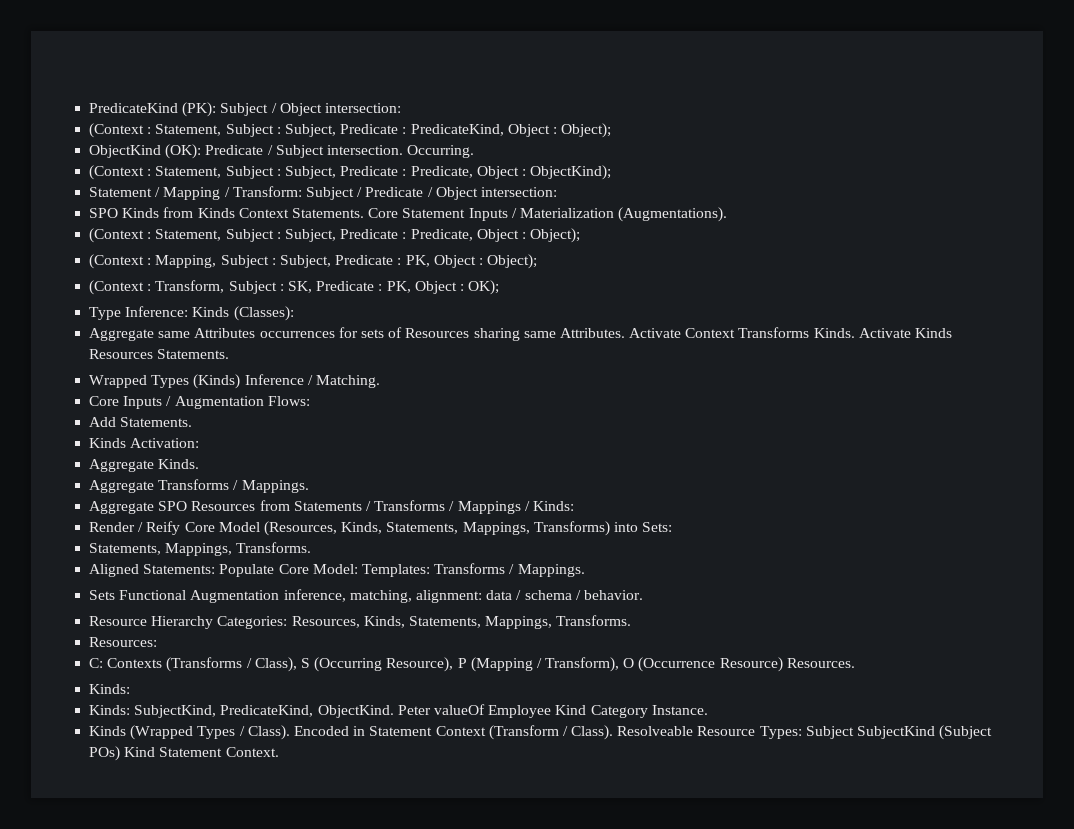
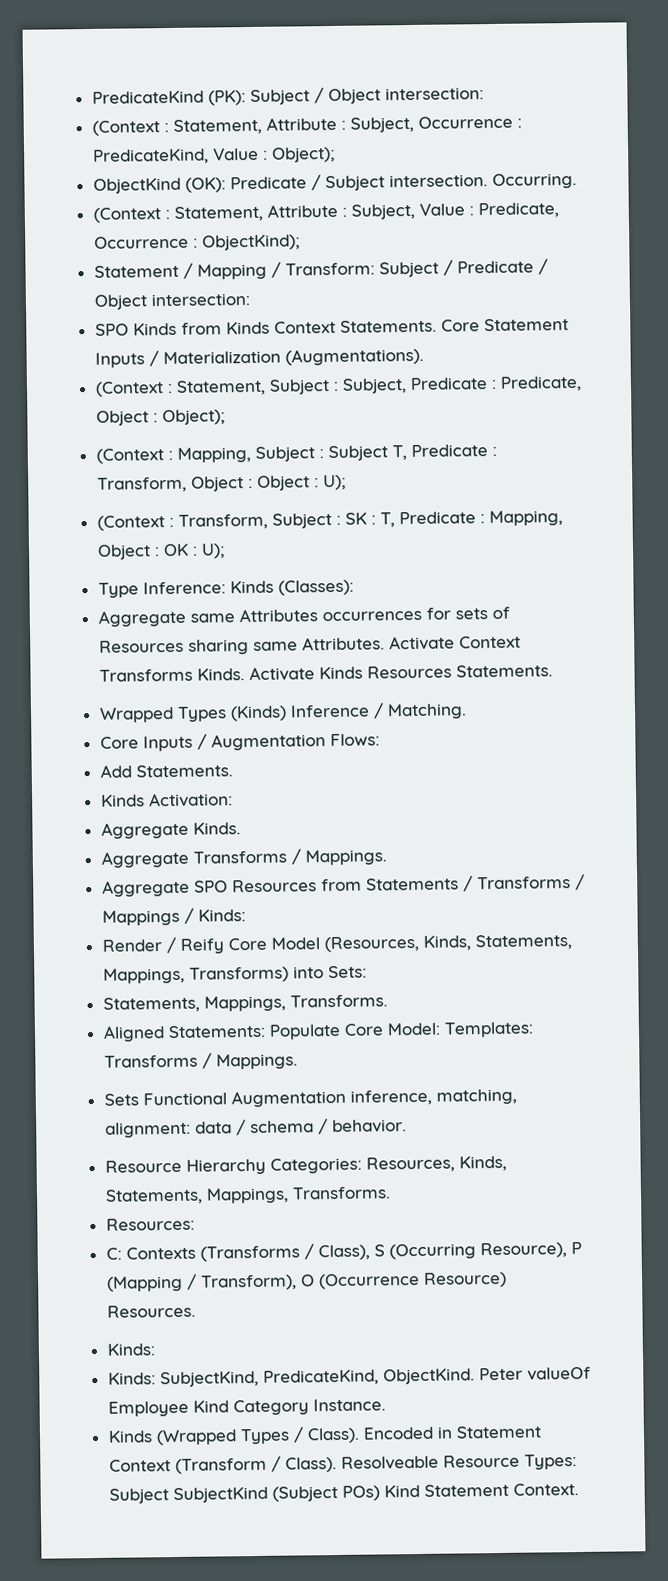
[225,124,399,137] Subject : Subject, Predicate -> [265,115,513,133] Attribute : Subject, Occurrence
[507,124,550,137] Object -> [212,147,259,161] Value
[225,166,519,179] Subject : Subject, Predicate : Predicate, Object -> [266,202,559,220] [93,235,189,249] Attribute : Subject, Value : Predicate, Occurrence
[279,254,538,269] Subject, Predicate : PK, Object : Object); -> [327,444,497,462] [96,474,346,493] Subject T, Predicate : Transform, Object : Object : U);
[287,280,500,295] SK, Predicate : PK, Object : OK); -> [344,510,563,528] [96,543,225,560] SK : T, Predicate : Mapping, Object : OK : U);

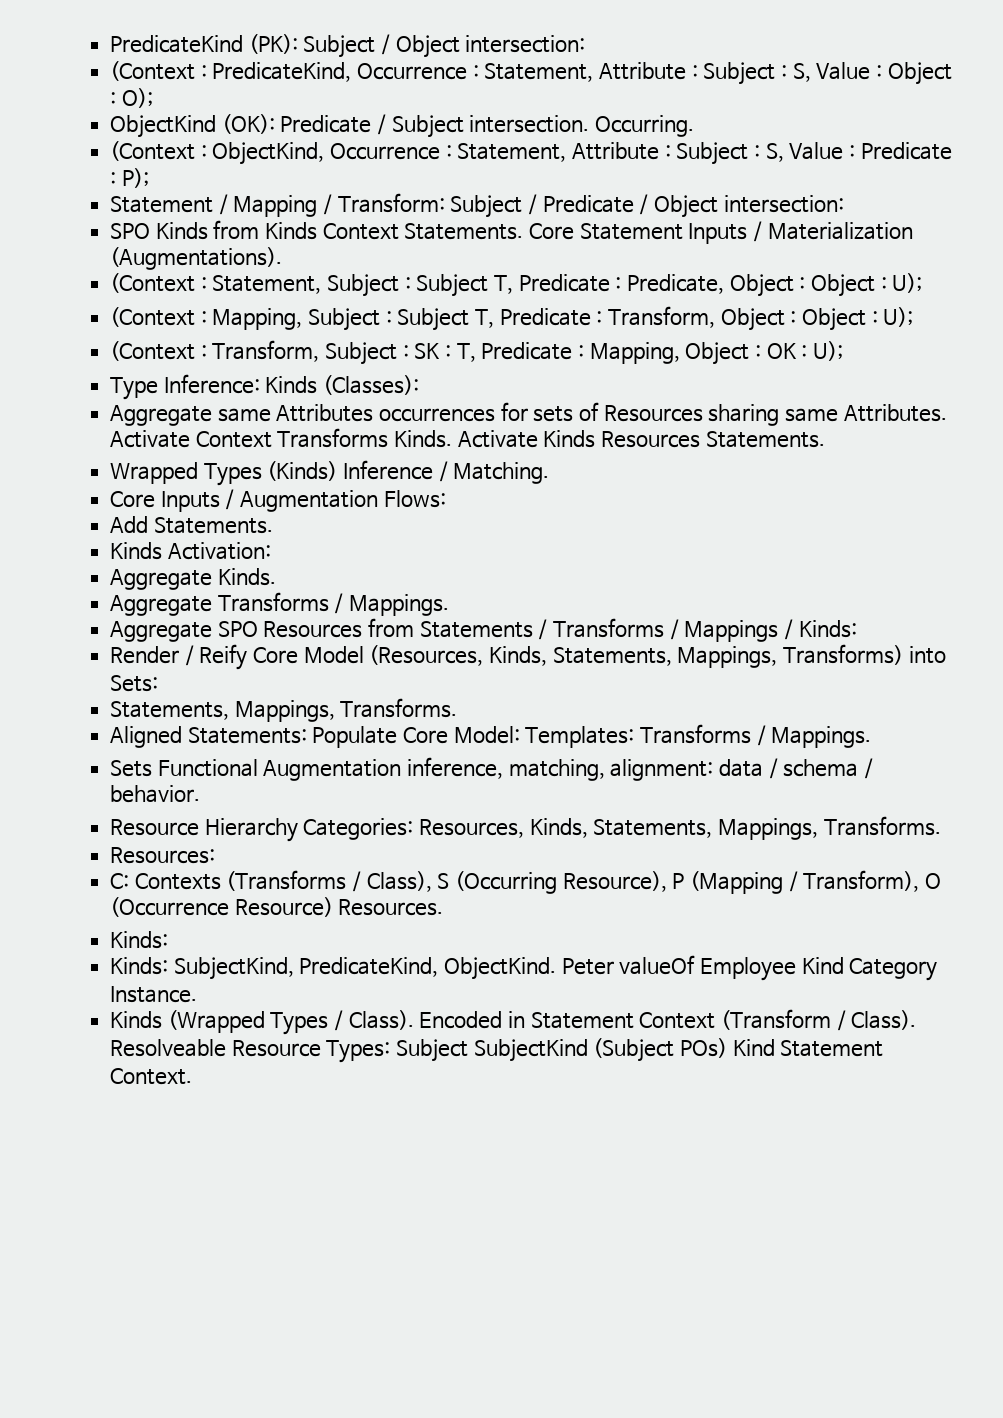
[172,115,522,135] [92,146,335,165] Statement, Attribute : Subject, Occurrence : PredicateKind, Value : Object); -> [212,62,952,85] [110,88,153,108] PredicateKind, Occurrence : Statement, Attribute : Subject : S, Value : Object : O);
[173,202,559,222] [93,234,300,251] Statement, Attribute : Subject, Value : Predicate, Occurrence : ObjectKind); -> [212,142,952,165] [110,168,149,188] ObjectKind, Occurrence : Statement, Attribute : Subject : S, Value : Predicate : P);
[341,378,407,394] Subject, -> [416,274,514,297] Subject T,
[161,409,225,426] Object); -> [811,273,923,297] Object : U);

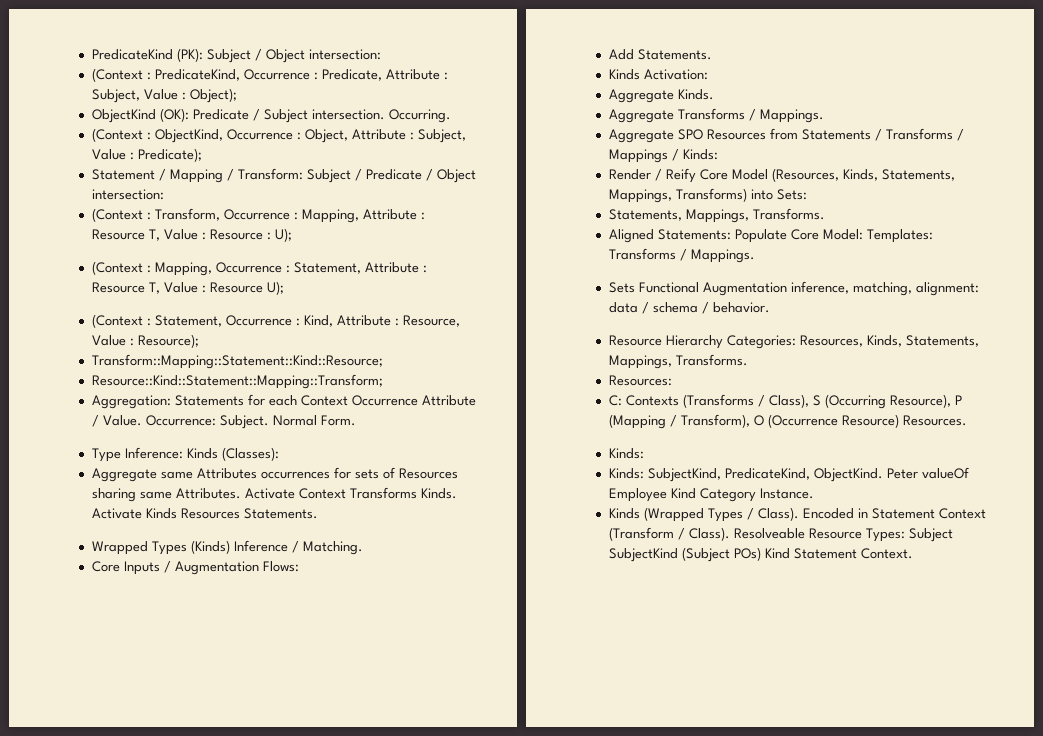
[484,62,952,85] [110,88,153,108] Statement, Attribute : Subject : S, Value : Object : O); -> [321,69,448,81] [91,88,237,103] Predicate, Attribute : Subject, Value : Object);
[457,142,952,165] [110,168,149,188] Statement, Attribute : Subject : S, Value : Predicate : P); -> [304,129,466,143] [91,148,202,162] Object, Attribute : Subject, Value : Predicate);
[110,220,913,244] [110,247,283,270] [110,273,876,297] SPO Kinds from Kinds Context Statements. Core Statement Inputs / Materialization (Augmentations). // (Context : Statement, Subject : Subject T, Predicate : Predicate, Object : Object -> [91,208,425,223] [91,229,263,241] (Context : Transform, Occurrence : Mapping, Attribute : Resource T, Value : Resource
[308,306,914,331] [110,340,844,365] Subject : Subject T, Predicate : Transform, Object : Object : U); // (Context : Transform, Subject : SK : T, Predicate : Mapping, Object : OK : U); -> [215,262,427,274] [91,281,284,295] [91,314,460,328] [91,334,199,348] [91,354,383,369] [91,374,383,389] [91,394,476,409] [91,415,356,429] Occurrence : Statement, Attribute : Resource T, Value : Resource U); // (Context : Statement, Occurrence : Kind, Attribute : Resource, Value : Resource); // Transform::Mapping::Statement::Kind::Resource; // Resource::Kind::Statement::Mapping::Transform; // Aggregation: Statements for each Context Occurrence Attribute / Value. Occurrence: Subject. Normal Form.

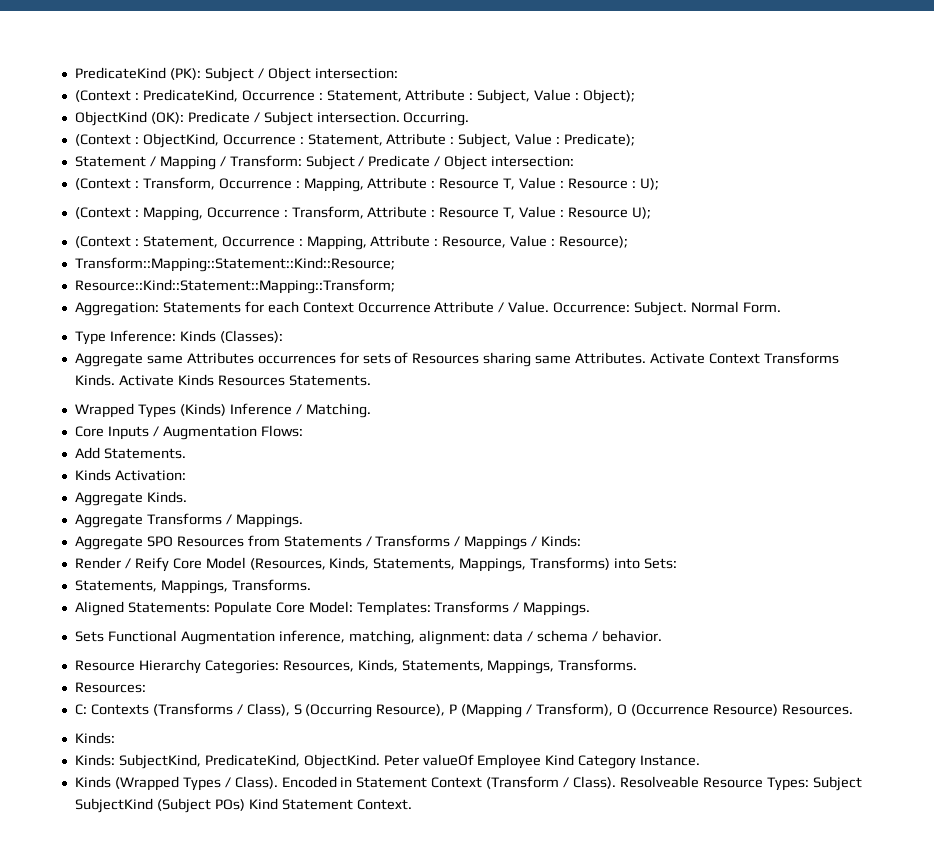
[321,69,382,81] Predicate, -> [326,90,402,102] Statement,
[304,129,348,143] Object, -> [307,134,383,146] Statement,
[293,262,361,274] Statement, -> [291,206,364,219] Transform,
[303,315,333,327] Kind, -> [306,236,367,250] Mapping,

